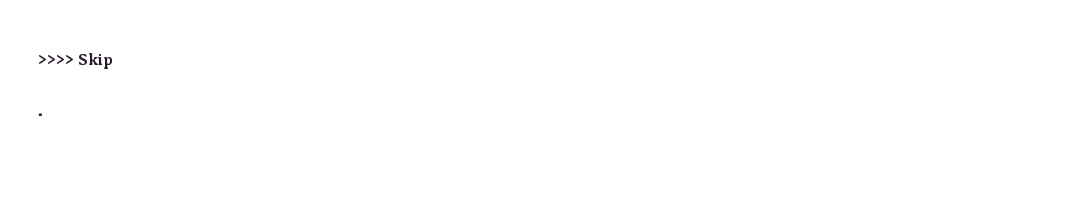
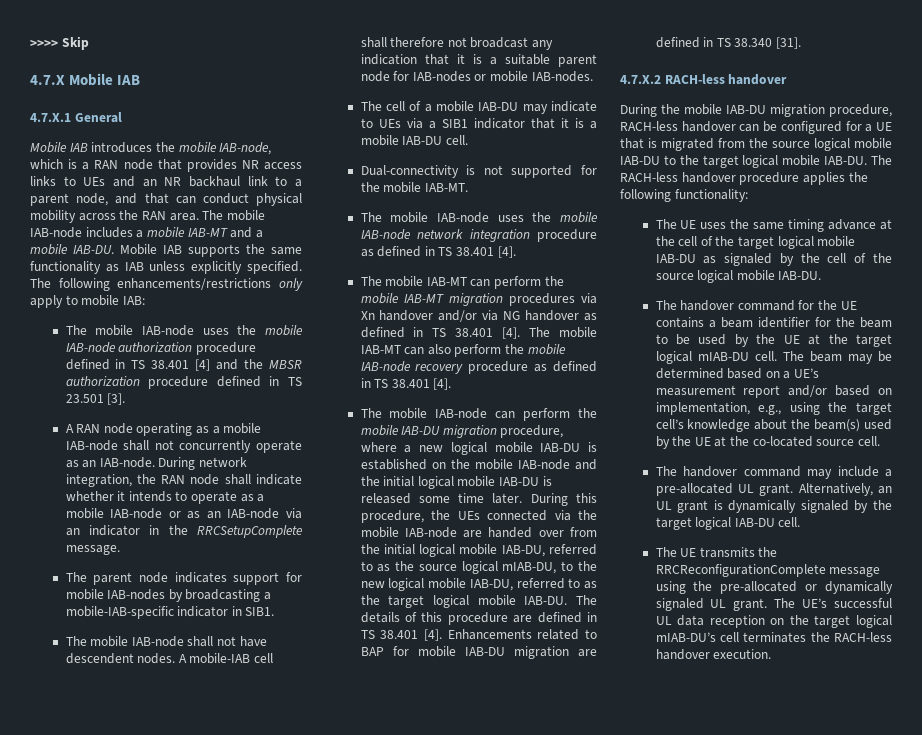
[38,113,43,116] . -> [30,73,141,86] [30,112,122,123] [30,142,272,155] [30,159,302,172] [30,176,302,187] [30,193,302,206] [30,210,265,223] [30,227,263,238] [30,244,302,257] [30,261,302,274] [30,278,303,291] [30,295,145,308] [65,325,303,336] [65,342,256,355] [65,359,302,371] [65,376,302,389] [65,393,126,405] [65,423,262,436] [65,440,302,453] [65,457,248,470] [65,474,302,487] [65,491,265,504] [65,508,302,519] [65,525,303,538] [65,545,120,555] [65,572,302,585] [65,589,272,602] [65,606,275,619] [65,636,267,647] [65,653,274,664] [360,37,554,50] [360,54,597,67] [360,71,593,82] [360,101,597,114] [360,118,597,129] [360,135,468,146] [360,165,597,178] [360,182,468,193] [360,212,598,223] [360,229,597,242] [360,246,516,258] [360,276,564,289] [360,293,597,306] [360,310,597,322] [360,327,597,339] [360,344,566,357] [360,361,597,374] [360,378,452,390] [360,408,597,421] [360,425,564,438] [360,442,597,455] [360,459,597,470] [360,476,552,489] [360,493,597,506] [360,510,597,523] [360,527,597,538] [360,544,597,557] [360,561,597,574] [360,578,597,591] [360,595,597,608] [360,612,597,625] [360,629,597,641] [360,646,597,659] [655,37,802,49] [620,74,788,85] [620,104,892,117] [620,121,892,134] [620,138,892,151] [620,155,892,168] [620,172,868,185] [620,189,748,202] [655,219,892,232] [655,236,856,249] [655,253,892,266] [655,270,822,283] [655,300,857,311] [655,317,892,328] [655,334,892,347] [655,351,892,364] [655,368,820,379] [655,385,892,398] [655,402,892,415] [655,419,892,432] [655,436,881,449] [655,466,892,479] [655,483,892,496] [655,500,892,513] [655,517,801,530] [655,547,778,558] [655,564,881,577] [655,581,893,594] [655,598,892,611] [655,615,892,628] [655,632,892,643] [655,649,772,660] 4.7.X Mobile IAB // 4.7.X.1 General // Mobile IAB introduces the mobile IAB-node, which is a RAN node that provides NR access links to UEs and an NR backhaul link to a parent node, and that can conduct physical mobility across the RAN area. The mobile IAB-node includes a mobile IAB-MT and a mobile IAB-DU. Mobile IAB supports the same functionality as IAB unless explicitly specified. The following enhancements/restrictions only apply to mobile IAB: // The mobile IAB-node uses the mobile IAB-node authorization procedure defined in TS 38.401 [4] and the MBSR authorization procedure defined in TS 23.501 [3]. // A RAN node operating as a mobile IAB-node shall not concurrently operate as an IAB-node. During network integration, the RAN node shall indicate whether it intends to operate as a mobile IAB-node or as an IAB-node via an indicator in the RRCSetupComplete message. // The parent node indicates support for mobile IAB-nodes by broadcasting a mobile-IAB-specific indicator in SIB1. // The mobile IAB-node shall not have descendent nodes. A mobile-IAB cell shall therefore not broadcast any indication that it is a suitable parent node for IAB-nodes or mobile IAB-nodes. // The cell of a mobile IAB-DU may indicate to UEs via a SIB1 indicator that it is a mobile IAB-DU cell. // Dual-connectivity is not supported for the mobile IAB-MT. // The mobile IAB-node uses the mobile IAB-node network integration procedure as defined in TS 38.401 [4]. // The mobile IAB-MT can perform the mobile IAB-MT migration procedures via Xn handover and/or via NG handover as defined in TS 38.401 [4]. The mobile IAB-MT can also perform the mobile IAB-node recovery procedure as defined in TS 38.401 [4]. // The mobile IAB-node can perform the mobile IAB-DU migration procedure, where a new logical mobile IAB-DU is established on the mobile IAB-node and the initial logical mobile IAB-DU is released some time later. During this procedure, the UEs connected via the mobile IAB-node are handed over from the initial logical mobile IAB-DU, referred to as the source logical mIAB-DU, to the new logical mobile IAB-DU, referred to as the target logical mobile IAB-DU. The details of this procedure are defined in TS 38.401 [4]. Enhancements related to BAP for mobile IAB-DU migration are defined in TS 38.340 [31]. // 4.7.X.2 RACH-less handover // During the mobile IAB-DU migration procedure, RACH-less handover can be configured for a UE that is migrated from the source logical mobile IAB-DU to the target logical mobile IAB-DU. The RACH-less handover procedure applies the following functionality: // The UE uses the same timing advance at the cell of the target logical mobile IAB-DU as signaled by the cell of the source logical mobile IAB-DU. // The handover command for the UE contains a beam identifier for the beam to be used by the UE at the target logical mIAB-DU cell. The beam may be determined based on a UE’s measurement report and/or based on implementation, e.g., using the target cell’s knowledge about the beam(s) used by the UE at the co-located source cell. // The handover command may include a pre-allocated UL grant. Alternatively, an UL grant is dynamically signaled by the target logical IAB-DU cell. // The UE transmits the RRCReconfigurationComplete message using the pre-allocated or dynamically signaled UL grant. The UE’s successful UL data reception on the target logical mIAB-DU’s cell terminates the RACH-less handover execution.

